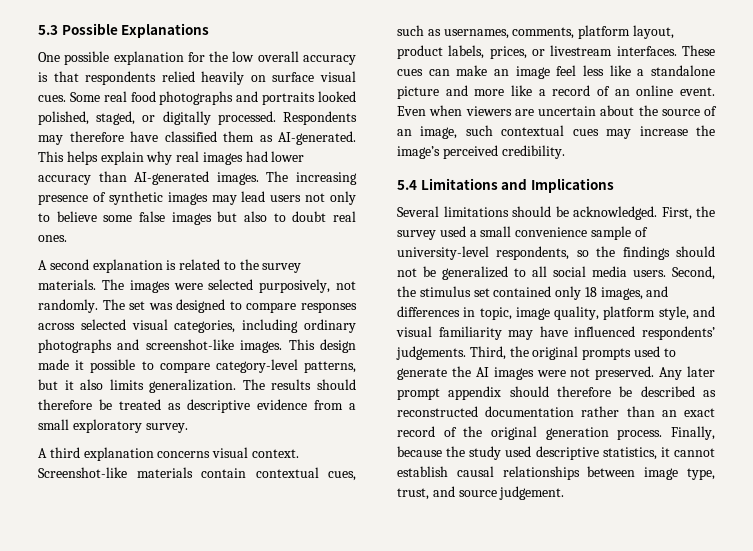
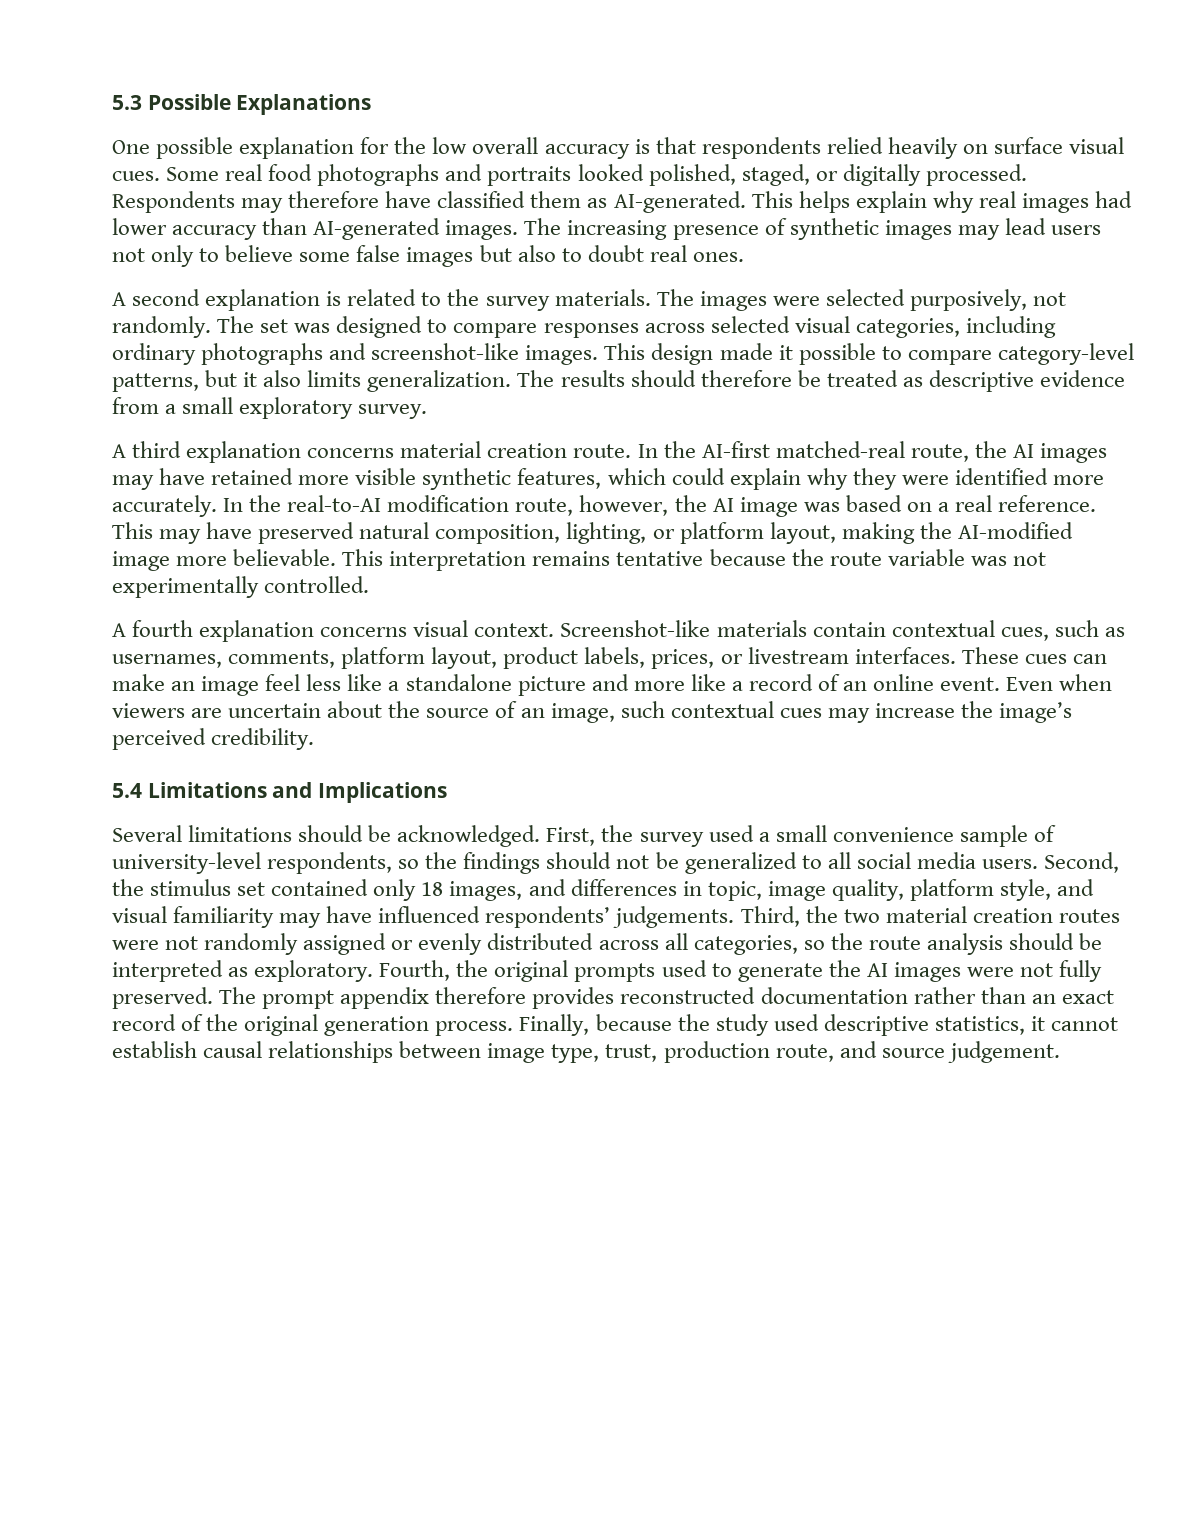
(211, 454) none -> [400,441,1108,463] [112,468,1105,490] [112,495,1097,517] [112,522,1073,544] [112,549,1046,571] [112,576,370,598] [112,620,408,642] material creation route. In the AI-first matched-real route, the AI images may have retained more visible synthetic features, which could explain why they were identified more accurately. In the real-to-AI modification route, however, the AI image was based on a real reference. This may have preserved natural composition, lighting, or platform layout, making the AI-modified image more believable. This interpretation remains tentative because the route variable was not experimentally controlled. // A fourth explanation concerns
(529, 351) none -> [843,906,1120,923] [112,933,1103,955] [112,960,489,982] two material creation routes were not randomly assigned or evenly distributed across all categories, so the route analysis should be interpreted as exploratory. Fourth, the
[595,366,715,380] [397,386,716,400] preserved. Any later prompt appendix should therefore be described as -> [1059,960,1103,982] [112,987,615,1009] fully preserved. The prompt appendix therefore provides
(429, 494) none -> [663,1041,834,1063] production route,

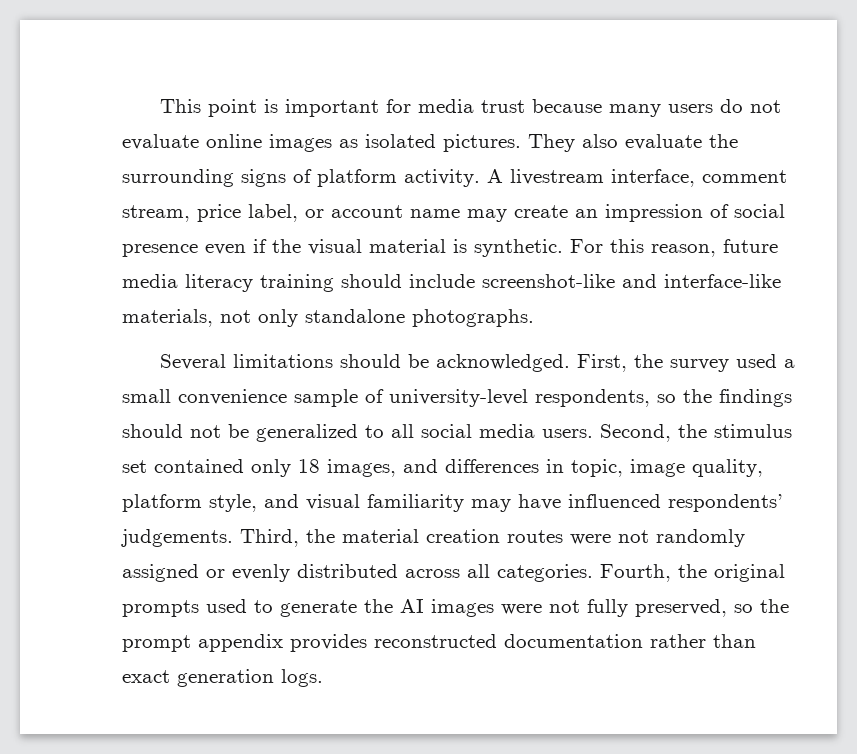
[112,94,372,115] [112,137,1125,159] [112,164,1027,186] [112,191,1133,213] [112,218,1101,240] [112,245,744,267] [112,289,1067,311] [112,316,1056,338] [112,343,1134,365] [112,370,1126,392] [112,397,428,419] [112,441,1108,463] [112,468,1105,490] [112,495,1097,517] [112,522,1073,544] [112,549,1046,571] [112,576,370,598] [112,620,1125,642] [112,647,1107,669] [112,674,1113,696] [112,701,1073,723] [112,728,315,750] [112,782,447,803] 5.3 Possible Explanations // One possible explanation for the low overall accuracy is that respondents relied heavily on surface visual cues. Some real food photographs and portraits looked polished, staged, or digitally processed. Respondents may therefore have classified them as AI-generated. This helps explain why real images had lower accuracy than AI-generated images. The increasing presence of synthetic images may lead users not only to believe some false images but also to doubt real ones. // A second explanation is related to the survey materials. The images were selected purposively, not randomly. The set was designed to compare responses across selected visual categories, including ordinary photographs and screenshot-like images. This design made it possible to compare category-level patterns, but it also limits generalization. The results should therefore be treated as descriptive evidence from a small exploratory survey. // A third explanation concerns material creation route. In the AI-first matched-real route, the AI images may have retained more visible synthetic features, which could explain why they were identified more accurately. In the real-to-AI modification route, however, the AI image was based on a real reference. This may have preserved natural composition, lighting, or platform layout, making the AI-modified image more believable. This interpretation remains tentative because the route variable was not experimentally controlled. // A fourth explanation concerns visual context. Screenshot-like materials contain contextual cues, such as usernames, comments, platform layout, product labels, prices, or livestream interfaces. These cues can make an image feel less like a standalone picture and more like a record of an online event. Even when viewers are uncertain about the source of an image, such contextual cues may increase the image’s perceived credibility. // 5.4 Limitations and Implications -> [159,99,781,117] [122,134,738,152] [122,169,787,187] [122,204,785,222] [122,239,778,257] [122,274,781,292] [122,309,534,327] This point is important for media trust because many users do not evaluate online images as isolated pictures. They also evaluate the surrounding signs of platform activity. A livestream interface, comment stream, price label, or account name may create an impression of social presence even if the visual material is synthetic. For this reason, future media literacy training should include screenshot-like and interface-like materials, not only standalone photographs.
[843,909,880,923] two -> (335, 536) none
[693,933,1103,955] [112,960,374,982] categories, so the route analysis should be interpreted as exploratory. -> [497,564,593,582] categories.
[112,987,257,1009] preserved. The -> [635,599,789,617] preserved, so the
[435,987,527,1004] therefore -> (283, 643) none
[1031,990,1114,1004] [112,1014,1119,1036] [112,1041,1060,1063] an exact record of the original generation process. Finally, because the study used descriptive statistics, it cannot establish causal relationships between image type, trust, production route, and source judgement. -> [122,669,323,687] exact generation logs.

